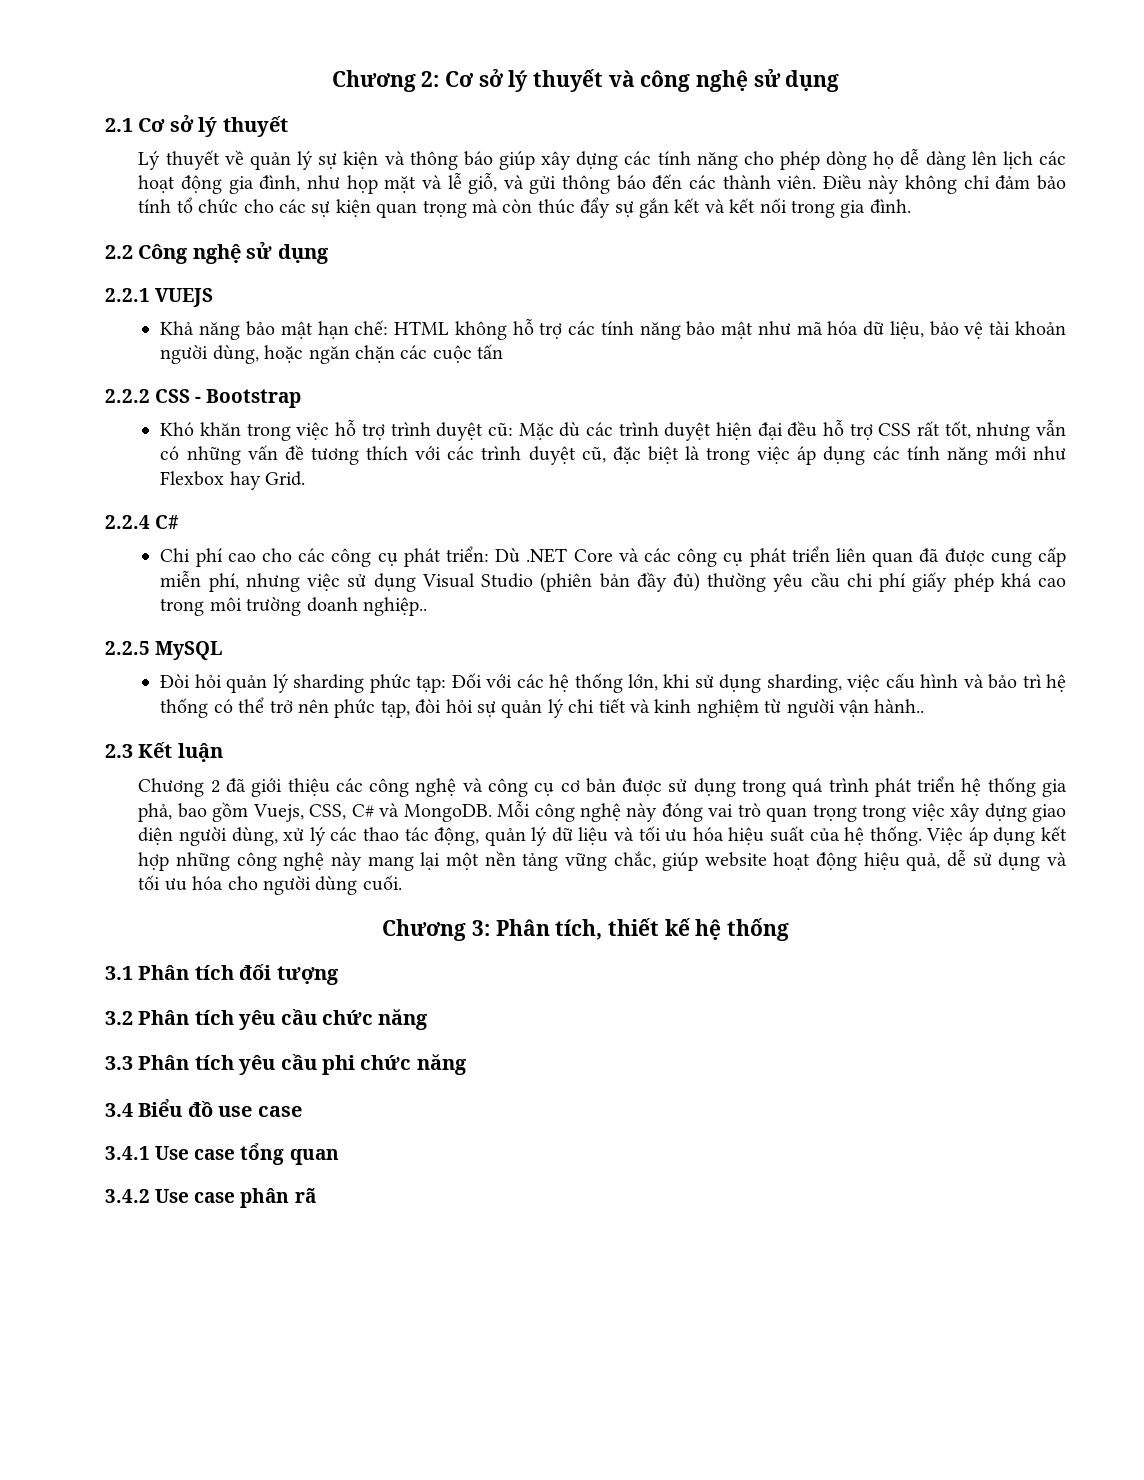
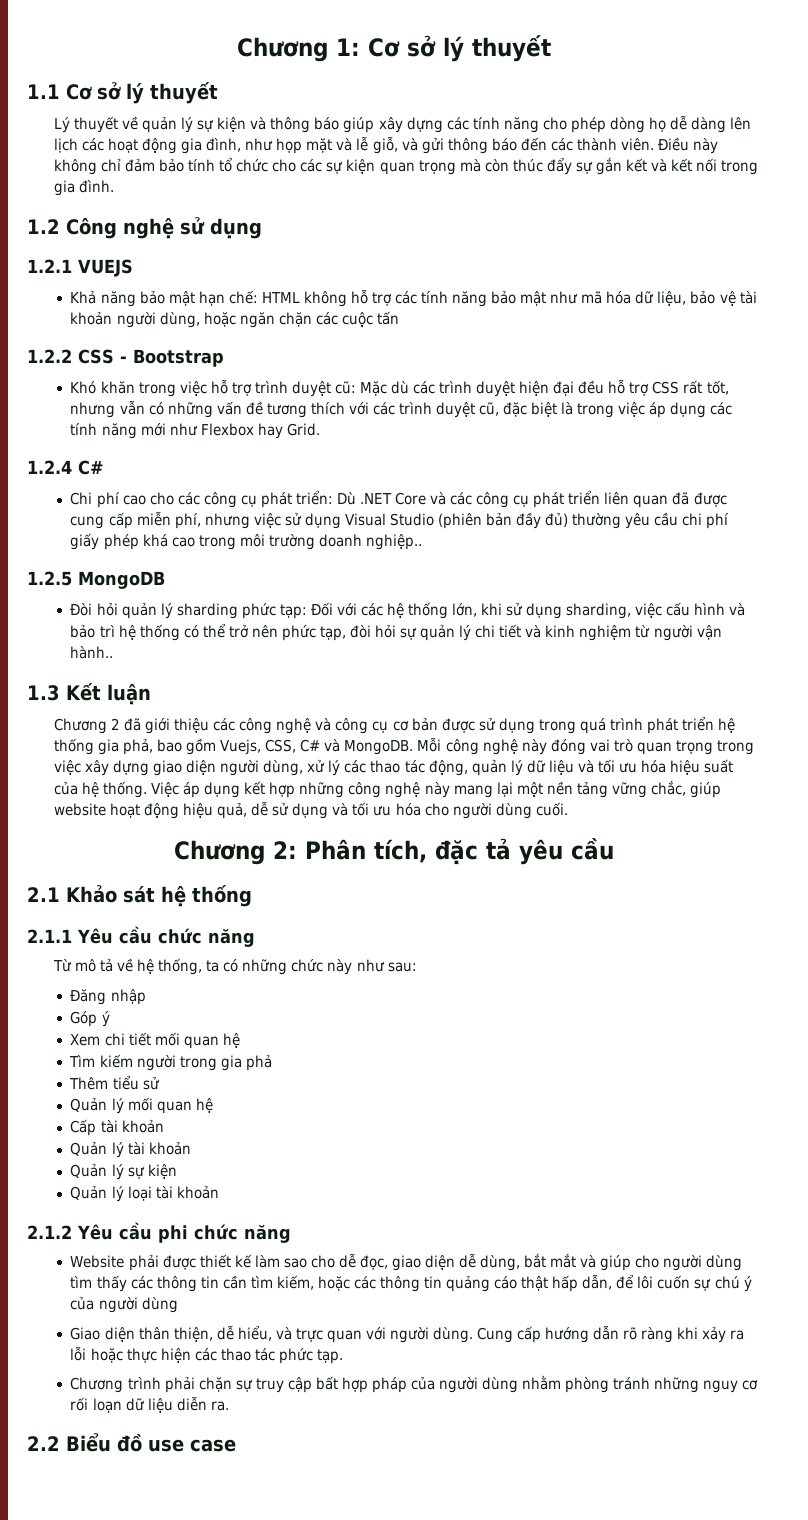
[331,68,840,92] [105,118,133,132] Chương 2: Cơ sở lý thuyết và công nghệ sử dụng // 2.1 -> [237,35,551,62] [27,84,60,99] Chương 1: Cơ sở lý thuyết // 1.1
[105,245,133,259] 2.2 -> [27,219,60,234] 1.2
[105,288,150,302] 2.2.1 -> [27,259,72,273] 1.2.1
[105,389,150,403] 2.2.2 -> [27,349,72,363] 1.2.2
[105,515,150,529] 2.2.4 -> [27,460,72,474] 1.2.4
[105,641,223,660] 2.2.5 MySQL -> [27,571,165,589] 1.2.5 MongoDB
[105,744,133,758] 2.3 -> [27,685,60,701] 1.3
[471,920,490,936] 3: -> [273,841,297,859] 2:
[607,918,789,941] [105,964,339,985] [105,1009,429,1030] [105,1054,467,1075] [105,1098,302,1117] [105,1142,339,1165] [105,1188,316,1208] thiết kế hệ thống // 3.1 Phân tích đối tượng // 3.2 Phân tích yêu cầu chức năng // 3.3 Phân tích yêu cầu phi chức năng // 3.4 Biểu đồ use case // 3.4.1 Use case tổng quan // 3.4.2 Use case phân rã -> [435,838,614,865] [27,885,252,907] [27,926,255,947] [52,958,417,975] [70,989,146,1005] [70,1011,110,1027] [70,1032,240,1049] [69,1054,272,1071] [69,1075,160,1090] [70,1097,213,1114] [70,1119,164,1136] [70,1141,191,1158] [70,1163,177,1180] [70,1185,219,1202] [27,1222,291,1243] [70,1253,743,1271] [70,1274,752,1292] [70,1296,178,1313] [70,1325,745,1343] [70,1346,343,1364] [70,1375,759,1393] [70,1396,229,1413] [27,1433,236,1452] đặc tả yêu cầu // 2.1 Khảo sát hệ thống // 2.1.1 Yêu cầu chức năng // Từ mô tả về hệ thống, ta có những chức này như sau: // Đăng nhập // Góp ý // Xem chi tiết mối quan hệ // Tìm kiếm người trong gia phả // Thêm tiểu sử // Quản lý mối quan hệ // Cấp tài khoản // Quản lý tài khoản // Quản lý sự kiện // Quản lý loại tài khoản // 2.1.2 Yêu cầu phi chức năng // Website phải được thiết kế làm sao cho dễ đọc, giao diện dễ dùng, bắt mắt và giúp cho người dùng tìm thấy các thông tin cần tìm kiếm, hoặc các thông tin quảng cáo thật hấp dẫn, để lôi cuốn sự chú ý của người dùng // Giao diện thân thiện, dễ hiểu, và trực quan với người dùng. Cung cấp hướng dẫn rõ ràng khi xảy ra lỗi hoặc thực hiện các thao tác phức tạp. // Chương trình phải chặn sự truy cập bất hợp pháp của người dùng nhằm phòng tránh những nguy cơ rối loạn dữ liệu diễn ra. // 2.2 Biểu đồ use case

